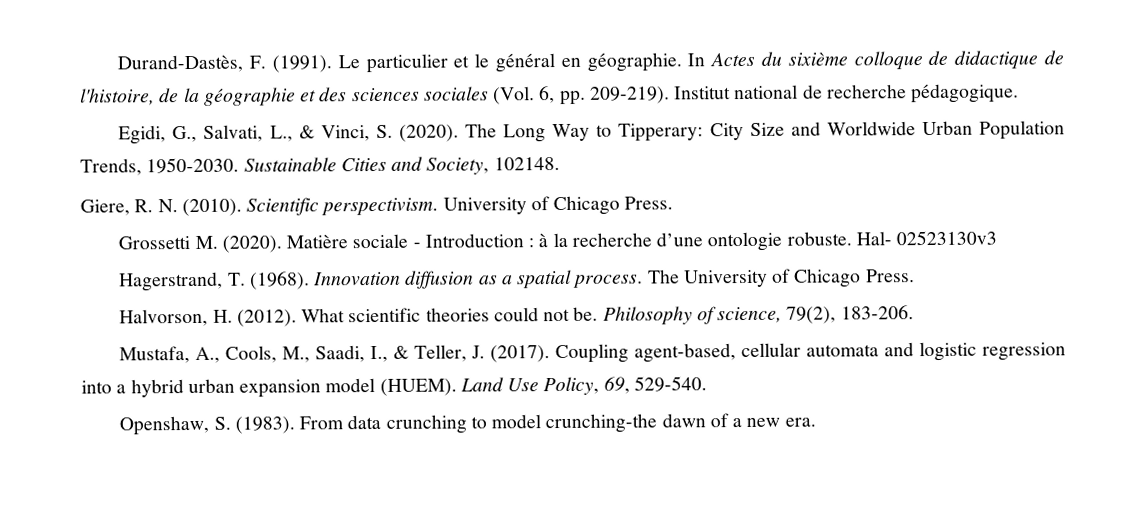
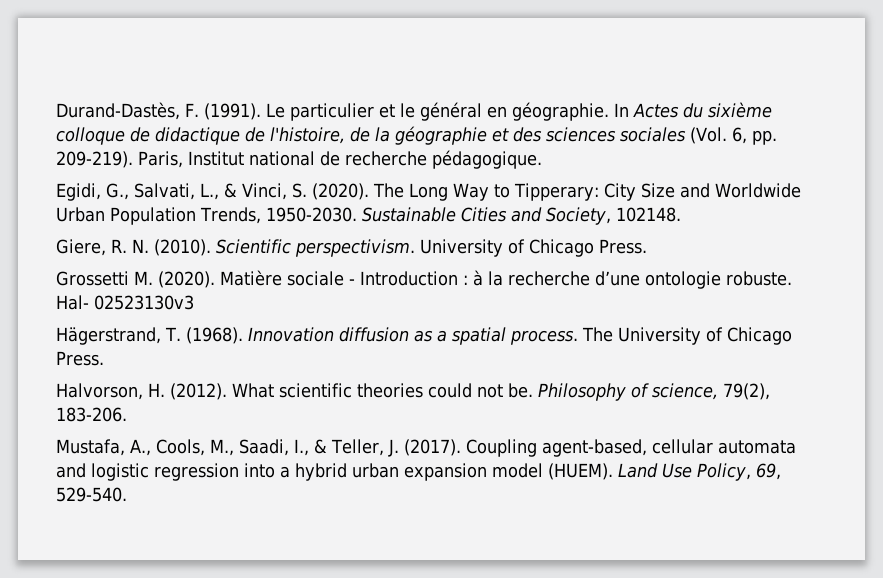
(670, 95) none -> [138,151,183,168] Paris,
[119,271,224,292] Hagerstrand, -> [56,327,161,345] Hägerstrand,
[119,413,816,436] // Openshaw, S. (1983). From data crunching to model crunching-the dawn of a new era. -> (127, 494) none

